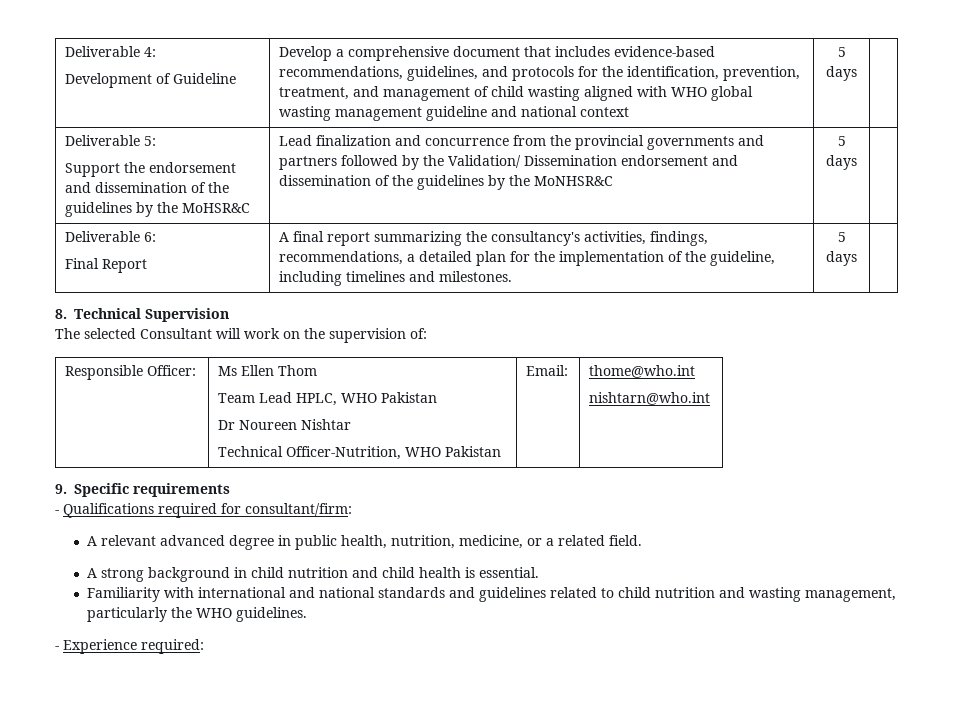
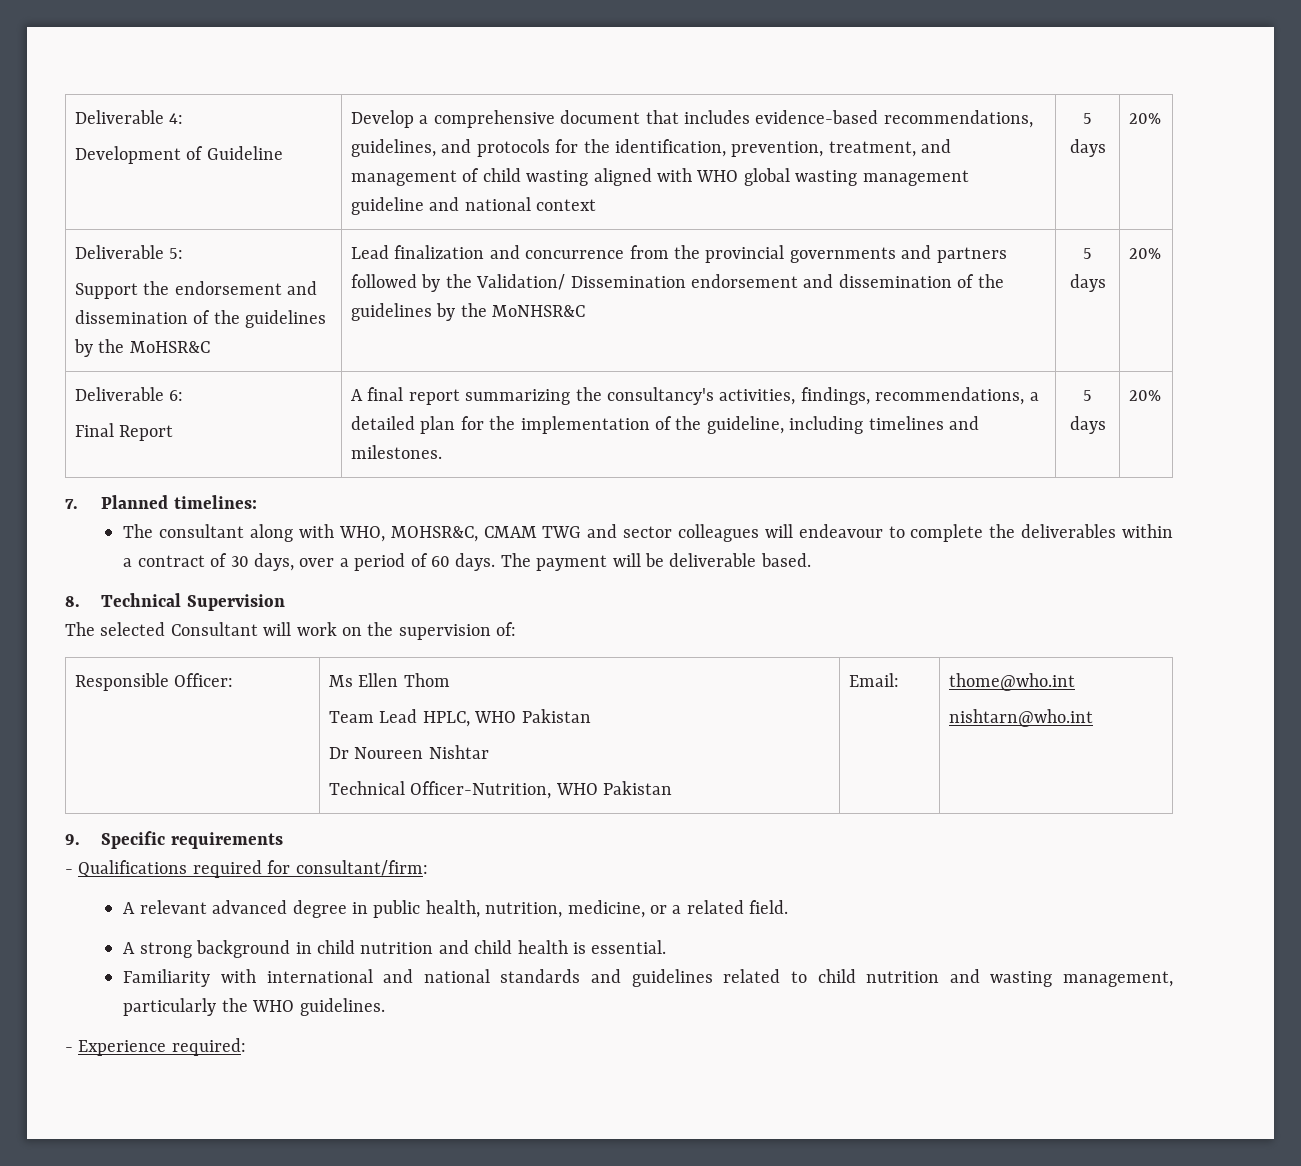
(857, 73) none -> [1128,113,1161,124] 20%
(857, 162) none -> [1128,248,1161,259] 20%
(857, 258) none -> [1128,390,1161,401] [65,495,257,509] [123,524,1174,542] [123,553,811,571] 20% // 7. Planned timelines: // The consultant along with WHO, MOHSR&C, CMAM TWG and sector colleagues will endeavour to complete the deliverables within a contract of 30 days, over a period of 60 days. The payment will be deliverable based.

